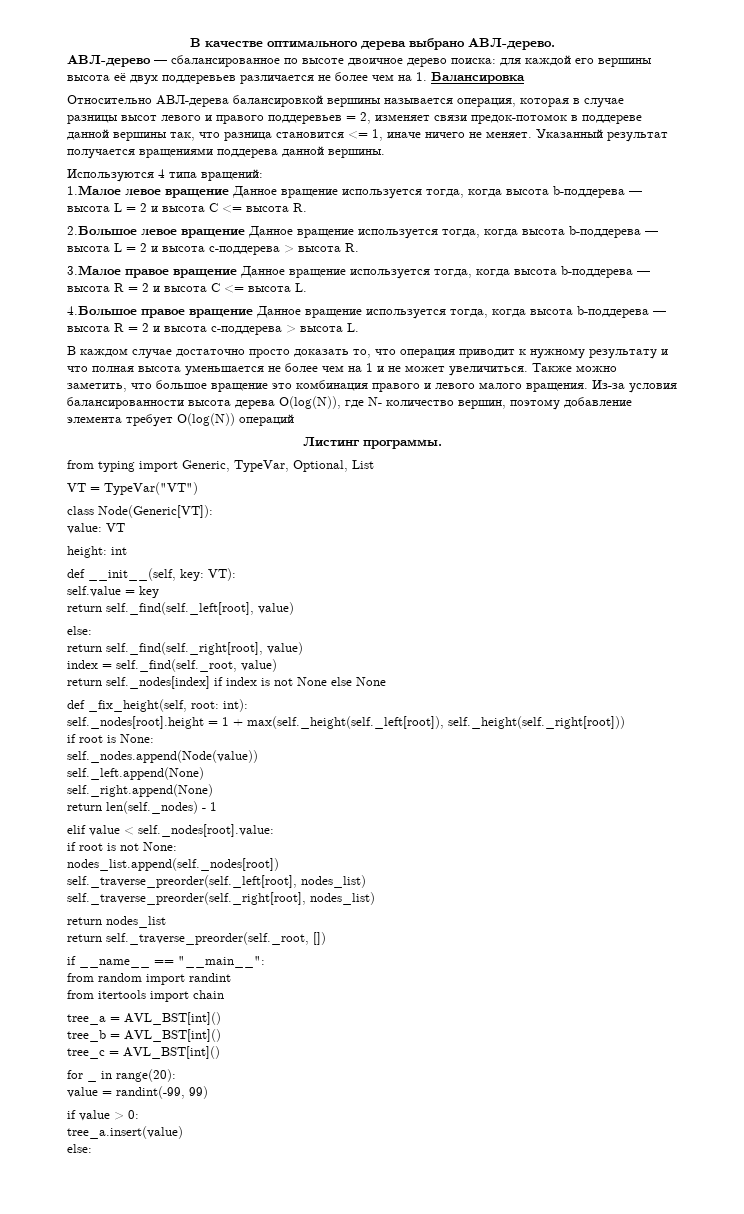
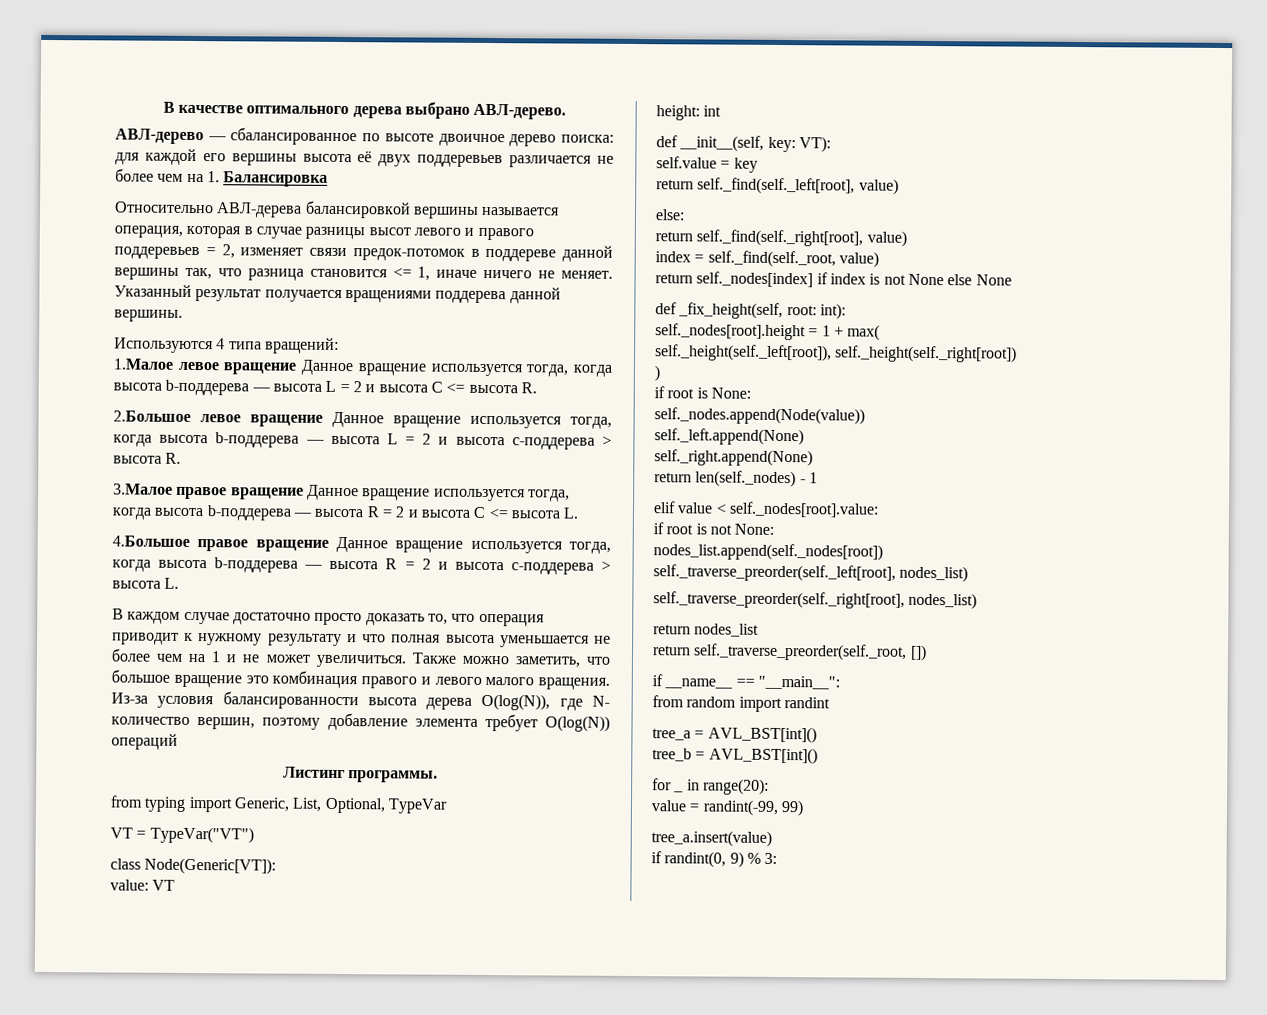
[234,460,374,472] TypeVar, Optional, List -> [292,797,448,814] List, Optional, TypeVar
[247,716,625,729] max(self._height(self._left[root]), self._height(self._right[root])) -> [847,324,881,341] [655,344,1018,363] [654,365,660,382] max( // self._height(self._left[root]), self._height(self._right[root]) // )
[67,990,224,1002] // from itertools import chain -> (830, 703) none
[67,1046,220,1059] // tree_c = AVL_BST[int]() -> (818, 756) none
[67,1110,139,1121] [67,1126,183,1139] [67,1144,92,1153] if value > 0: // tree_a.insert(value) // else: -> [651,830,772,847] [651,851,778,868] tree_a.insert(value) // if randint(0, 9) % 3:

